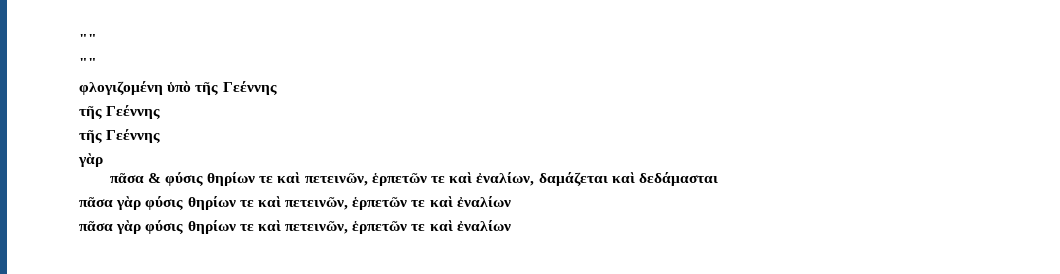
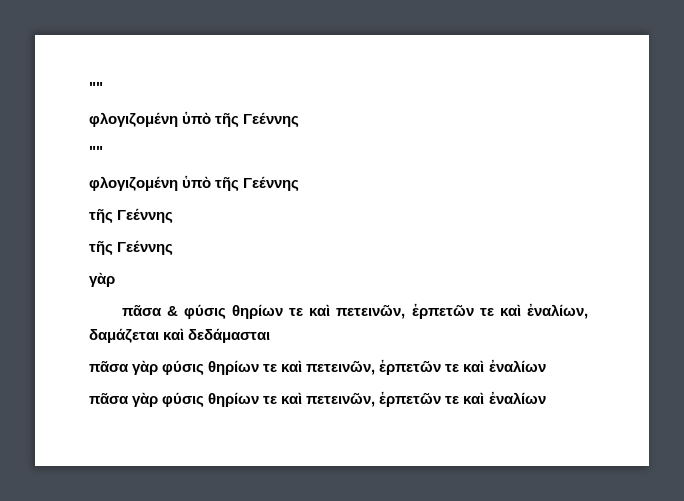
[79,34,97,44] "" -> [89,82,103,92] [89,111,300,127] "" // φλογιζομένη ὑπὸ τῆς Γεέννης

